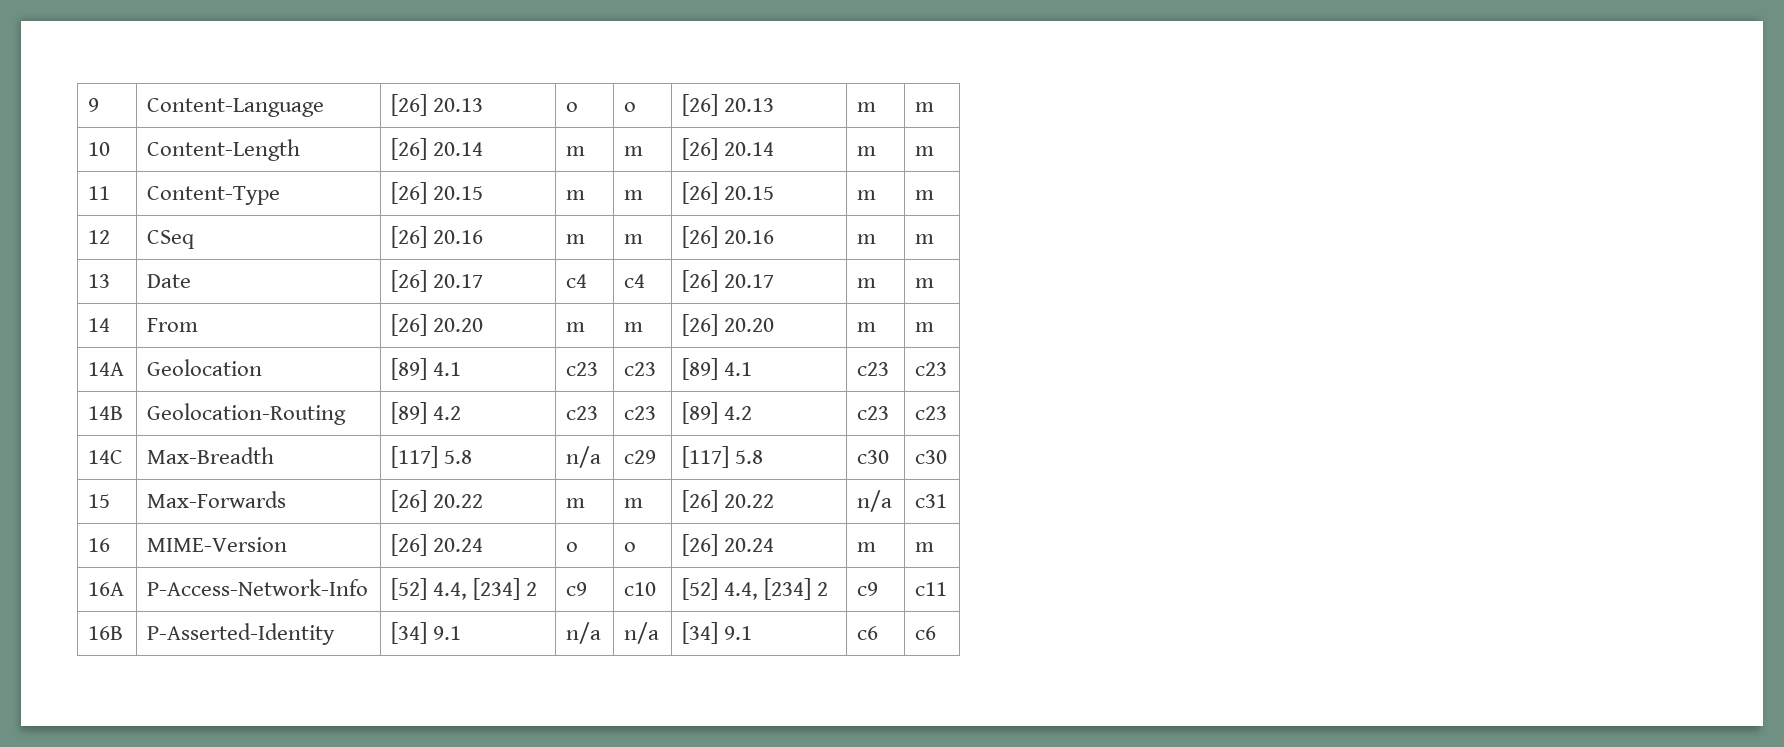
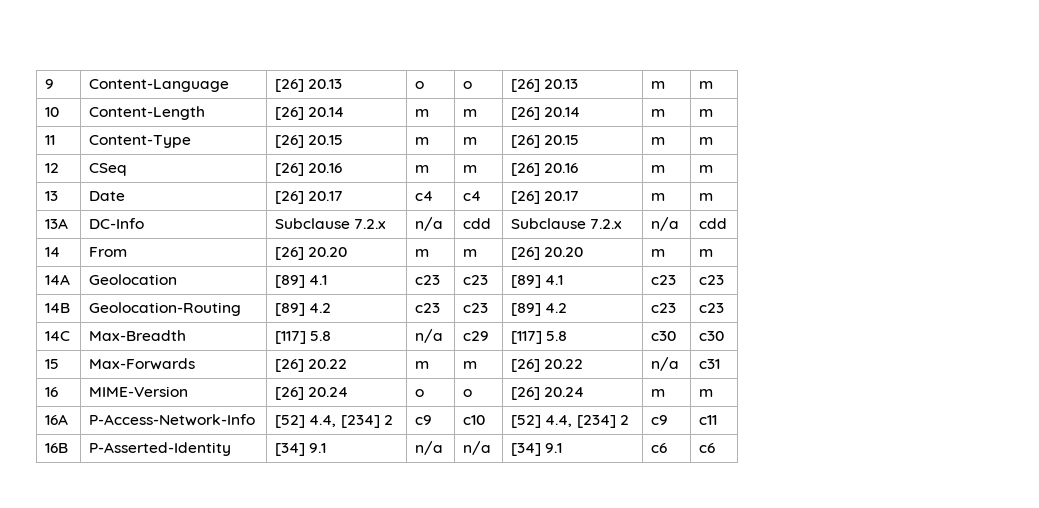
(935, 283) none -> [45,218,69,229] [89,218,145,229] [275,218,387,229] [415,217,444,231] [463,218,492,229] [511,218,623,229] [651,217,680,231] [699,218,728,229] // 13A | DC-Info | Subclause 7.2.x | n/a | cdd | Subclause 7.2.x | n/a | cdd

